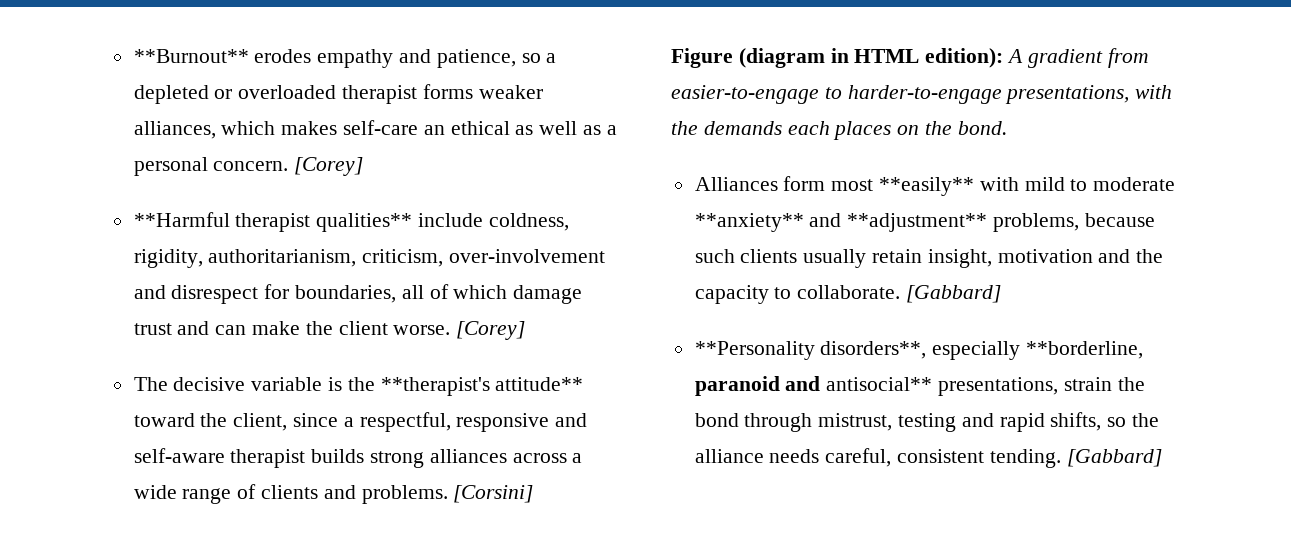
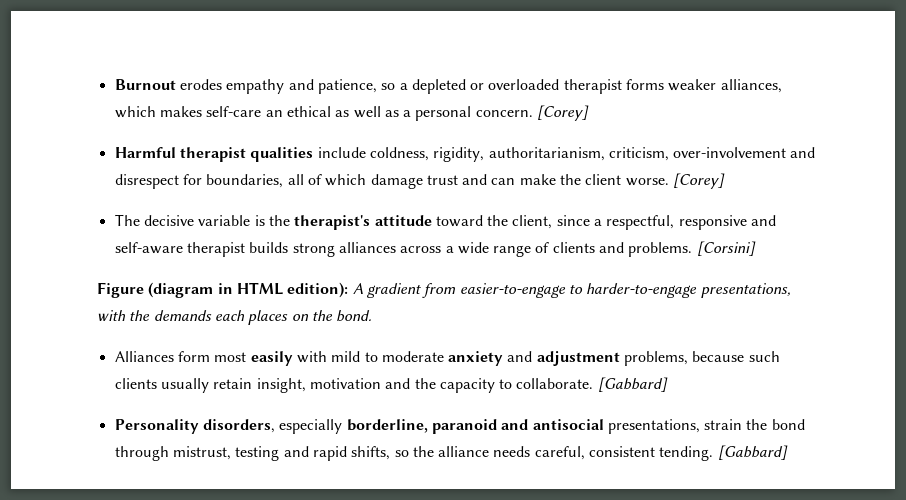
[133,49,249,63] **Burnout** -> [114,79,176,90] Burnout
[133,212,413,232] **Harmful therapist qualities** -> [114,147,314,162] Harmful therapist qualities
[380,377,584,396] **therapist's attitude** -> [294,215,432,230] therapist's attitude
[879,177,975,196] **easily** -> [250,351,293,366] easily
[694,213,988,232] **anxiety** and **adjustment** -> [448,351,620,366] anxiety and adjustment
[694,341,1144,360] **Personality disorders**, especially **borderline, -> [114,419,428,434] Personality disorders, especially borderline,
[826,377,933,391] antisocial** -> [532,419,604,430] antisocial

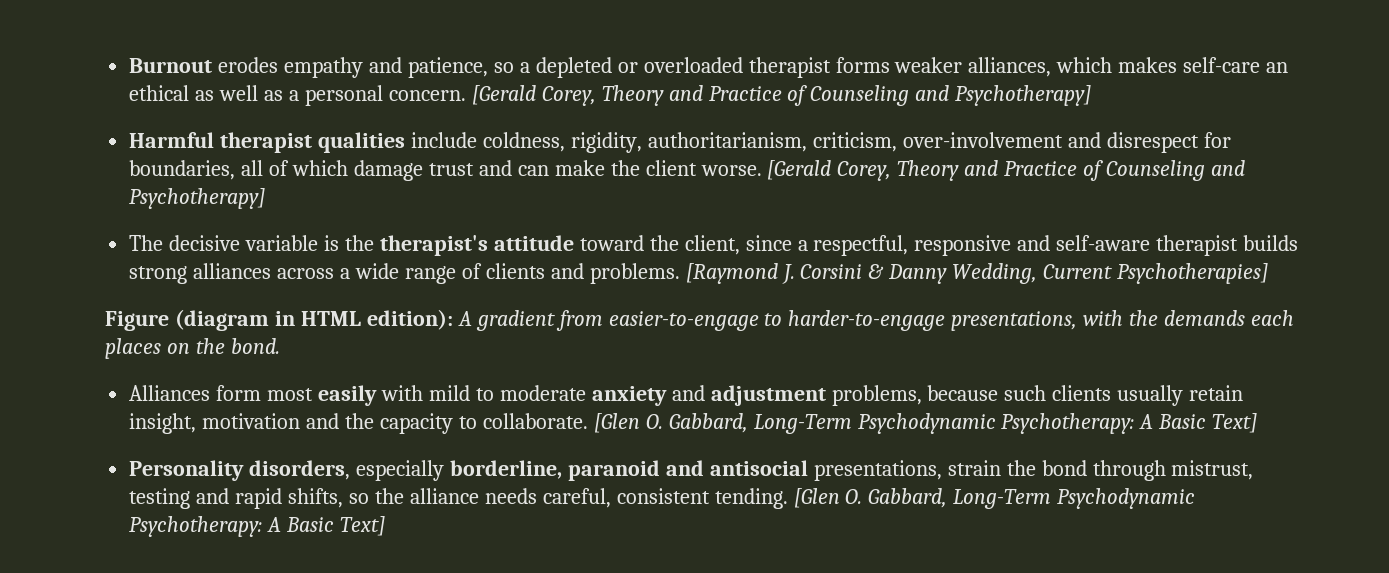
[537,105,590,121] [Corey] -> [471,85,1092,106] [Gerald Corey, Theory and Practice of Counseling and Psychotherapy]
[673,173,726,189] [Corey] -> [767,160,1246,181] [129,188,266,209] [Gerald Corey, Theory and Practice of Counseling and Psychotherapy]
[696,241,756,256] [Corsini] -> [685,263,1269,284] [Raymond J. Corsini & Danny Wedding, Current Psychotherapies]
[597,377,668,392] [Gabbard] -> [593,413,1258,434] [Glen O. Gabbard, Long-Term Psychodynamic Psychotherapy: A Basic Text]
[717,445,788,460] [Gabbard] -> [793,488,1196,509] [129,516,386,537] [Glen O. Gabbard, Long-Term Psychodynamic Psychotherapy: A Basic Text]

